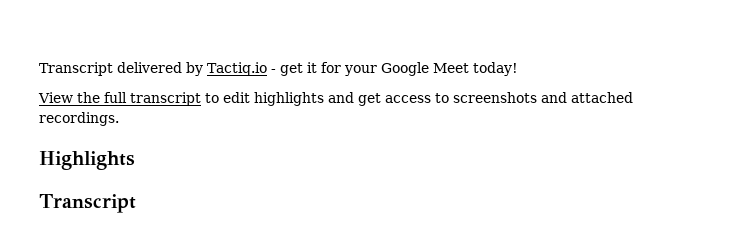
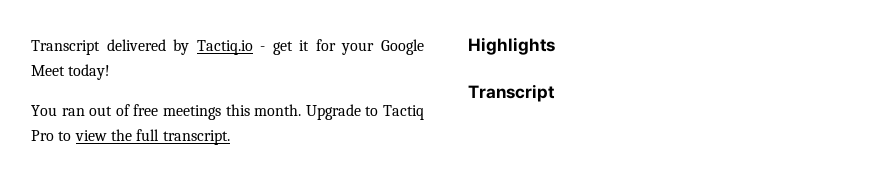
[38,92,633,106] [39,112,119,126] View the full transcript to edit highlights and get access to screenshots and attached recordings. -> [31,104,425,120] [31,129,230,145] You ran out of free meetings this month. Upgrade to Tactiq Pro to view the full transcript.

